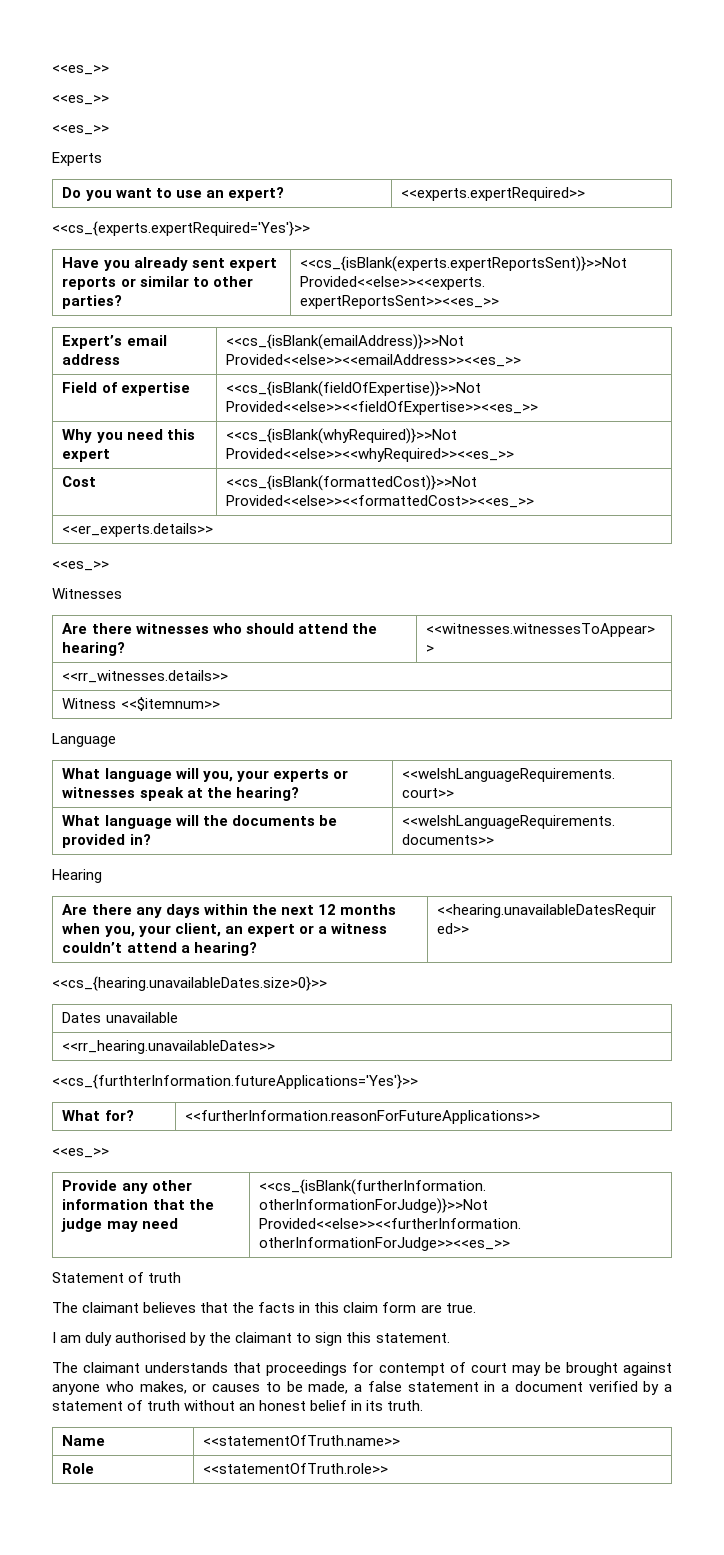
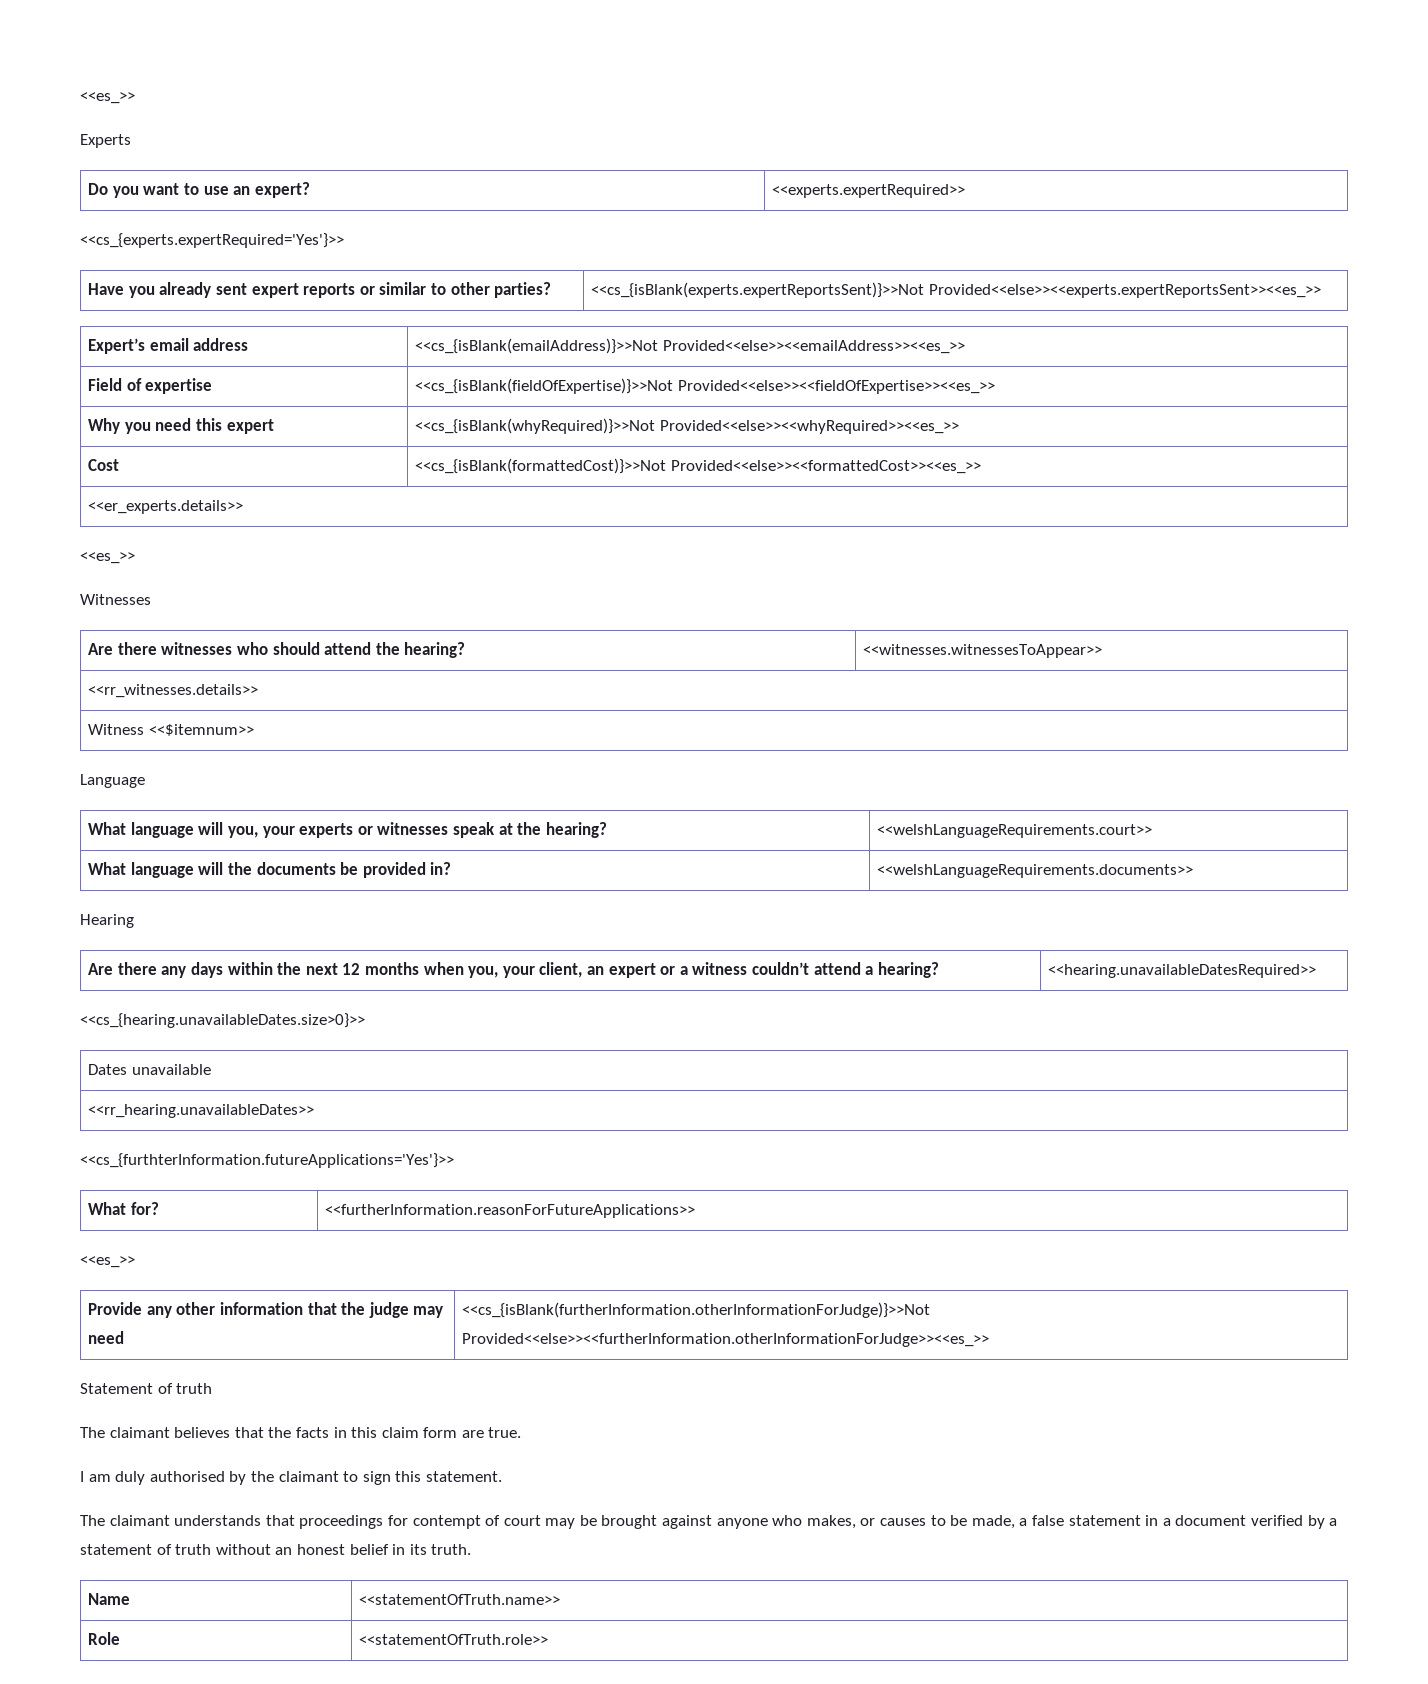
[52,65,109,75] [52,95,109,105] [52,125,109,135] <<es_>> // <<es_>> // <<es_>> -> [80,92,135,104] <<es_>>

